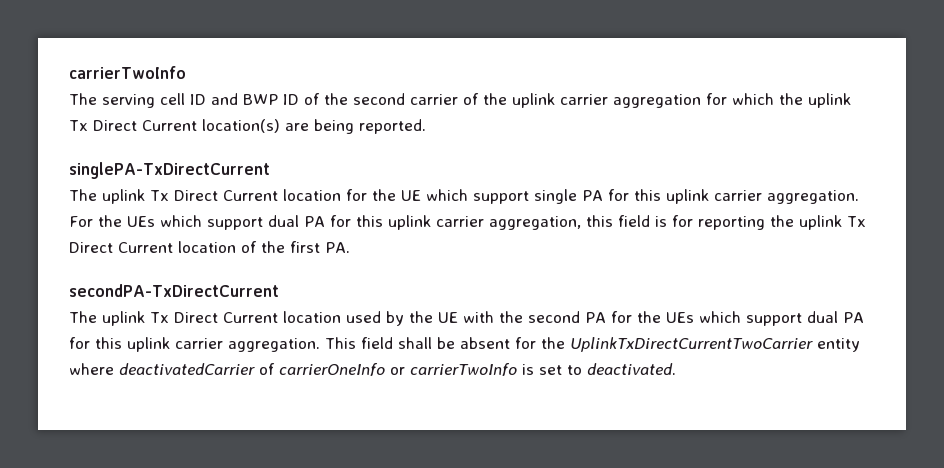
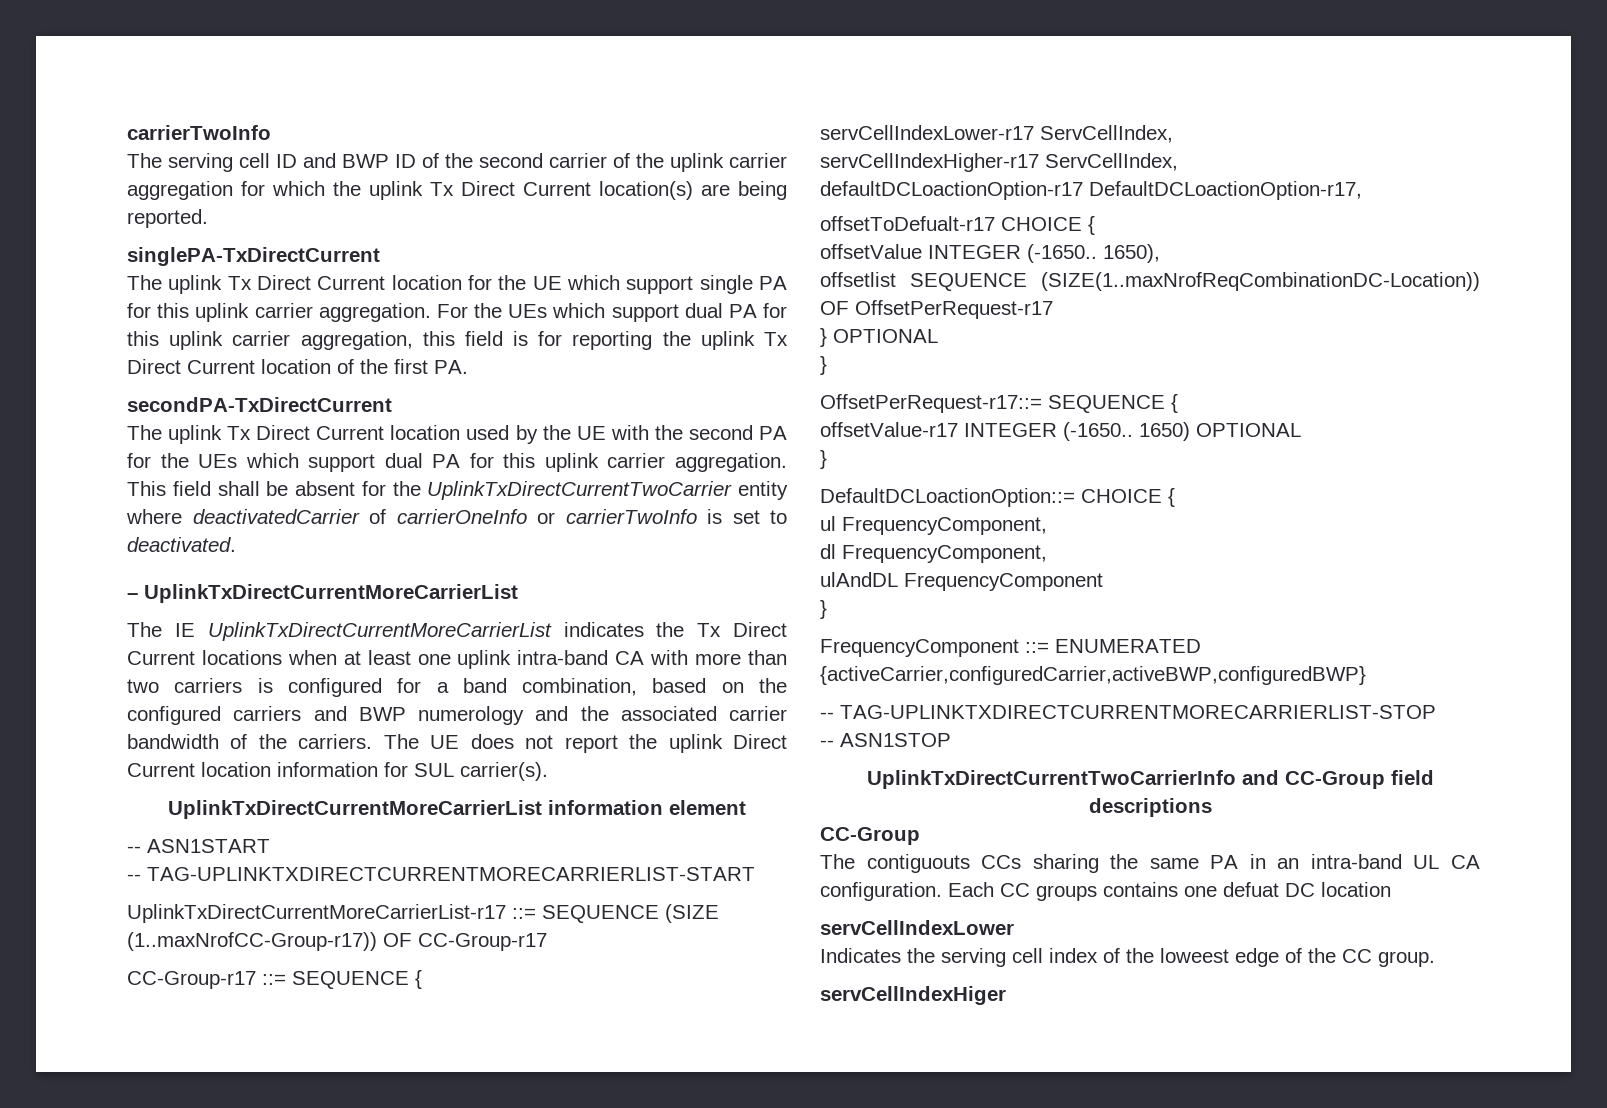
(676, 369) none -> [127,584,518,603] [127,622,788,641] [127,650,787,669] [127,678,787,697] [127,706,787,725] [127,734,787,753] [127,762,548,781] [168,800,746,819] [127,839,270,853] [127,867,755,881] [127,904,719,923] [127,932,547,951] [127,970,422,989] [820,125,1173,143] [820,153,1178,172] [820,181,1362,200] [820,216,1095,235] [820,244,1160,263] [820,272,1480,291] [820,300,1053,319] [820,328,938,347] [820,356,827,375] [820,394,1178,413] [820,422,1301,441] [820,450,827,469] [820,488,1175,507] [820,516,1047,535] [820,544,1047,563] [820,572,1103,591] [820,600,827,619] [820,639,1201,657] [820,666,1366,685] [820,705,1436,719] [820,733,951,747] [866,770,1434,789] [1088,798,1212,817] [820,827,920,845] [820,854,1480,873] [820,882,1391,901] [820,920,1014,935] [820,948,1435,967] [820,986,1006,1005] // – UplinkTxDirectCurrentMoreCarrierList // The IE UplinkTxDirectCurrentMoreCarrierList indicates the Tx Direct Current locations when at least one uplink intra-band CA with more than two carriers is configured for a band combination, based on the configured carriers and BWP numerology and the associated carrier bandwidth of the carriers. The UE does not report the uplink Direct Current location information for SUL carrier(s). // UplinkTxDirectCurrentMoreCarrierList information element // -- ASN1START // -- TAG-UPLINKTXDIRECTCURRENTMORECARRIERLIST-START // UplinkTxDirectCurrentMoreCarrierList-r17 ::= SEQUENCE (SIZE (1..maxNrofCC-Group-r17)) OF CC-Group-r17 // CC-Group-r17 ::= SEQUENCE { // servCellIndexLower-r17 ServCellIndex, // servCellIndexHigher-r17 ServCellIndex, // defaultDCLoactionOption-r17 DefaultDCLoactionOption-r17, // offsetToDefualt-r17 CHOICE { // offsetValue INTEGER (-1650.. 1650), // offsetlist SEQUENCE (SIZE(1..maxNrofReqCombinationDC-Location)) OF OffsetPerRequest-r17 // } OPTIONAL // } // OffsetPerRequest-r17::= SEQUENCE { // offsetValue-r17 INTEGER (-1650.. 1650) OPTIONAL // } // DefaultDCLoactionOption::= CHOICE { // ul FrequencyComponent, // dl FrequencyComponent, // ulAndDL FrequencyComponent // } // FrequencyComponent ::= ENUMERATED {activeCarrier,configuredCarrier,activeBWP,configuredBWP} // -- TAG-UPLINKTXDIRECTCURRENTMORECARRIERLIST-STOP // -- ASN1STOP // UplinkTxDirectCurrentTwoCarrierInfo and CC-Group field descriptions // CC-Group // The contiguouts CCs sharing the same PA in an intra-band UL CA configuration. Each CC groups contains one defuat DC location // servCellIndexLower // Indicates the serving cell index of the loweest edge of the CC group. // servCellIndexHiger

